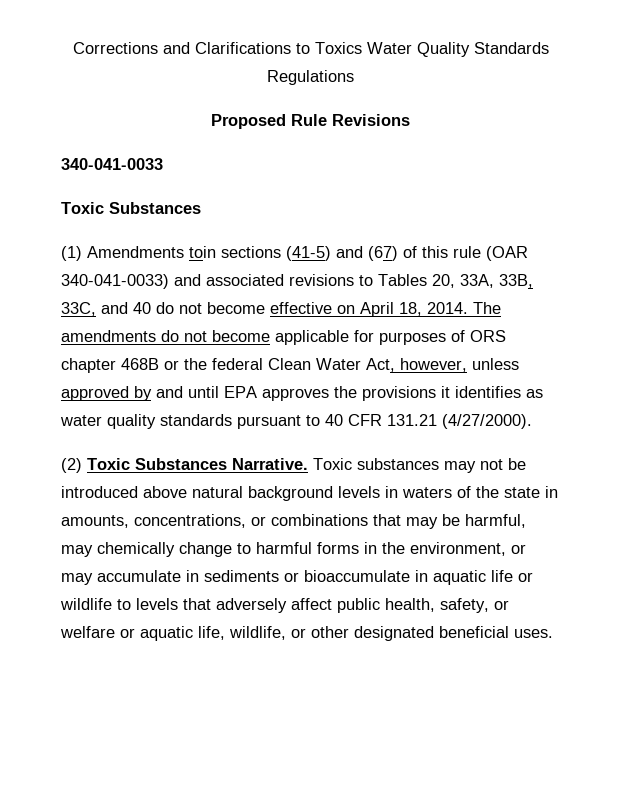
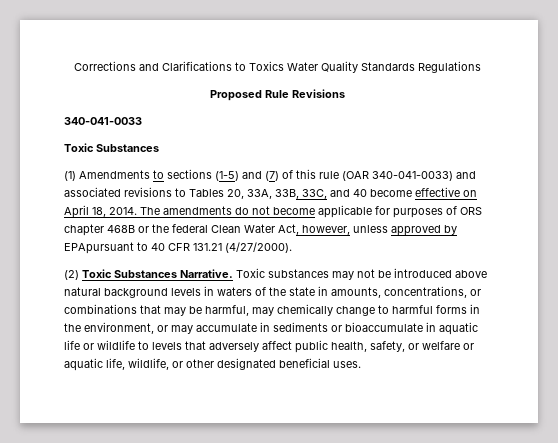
[189,246,398,261] toin sections (41-5) and (67) -> [153,169,279,181] to sections (1-5) and (7)
[156,302,202,314] do not -> (367, 193) none
[156,386,543,401] [60,414,301,429] and until EPA approves the provisions it identifies as water quality standards pursuant -> [64,242,134,254] EPApursuant

